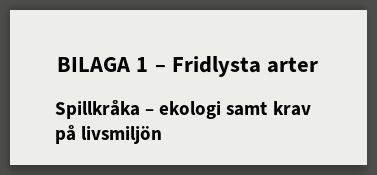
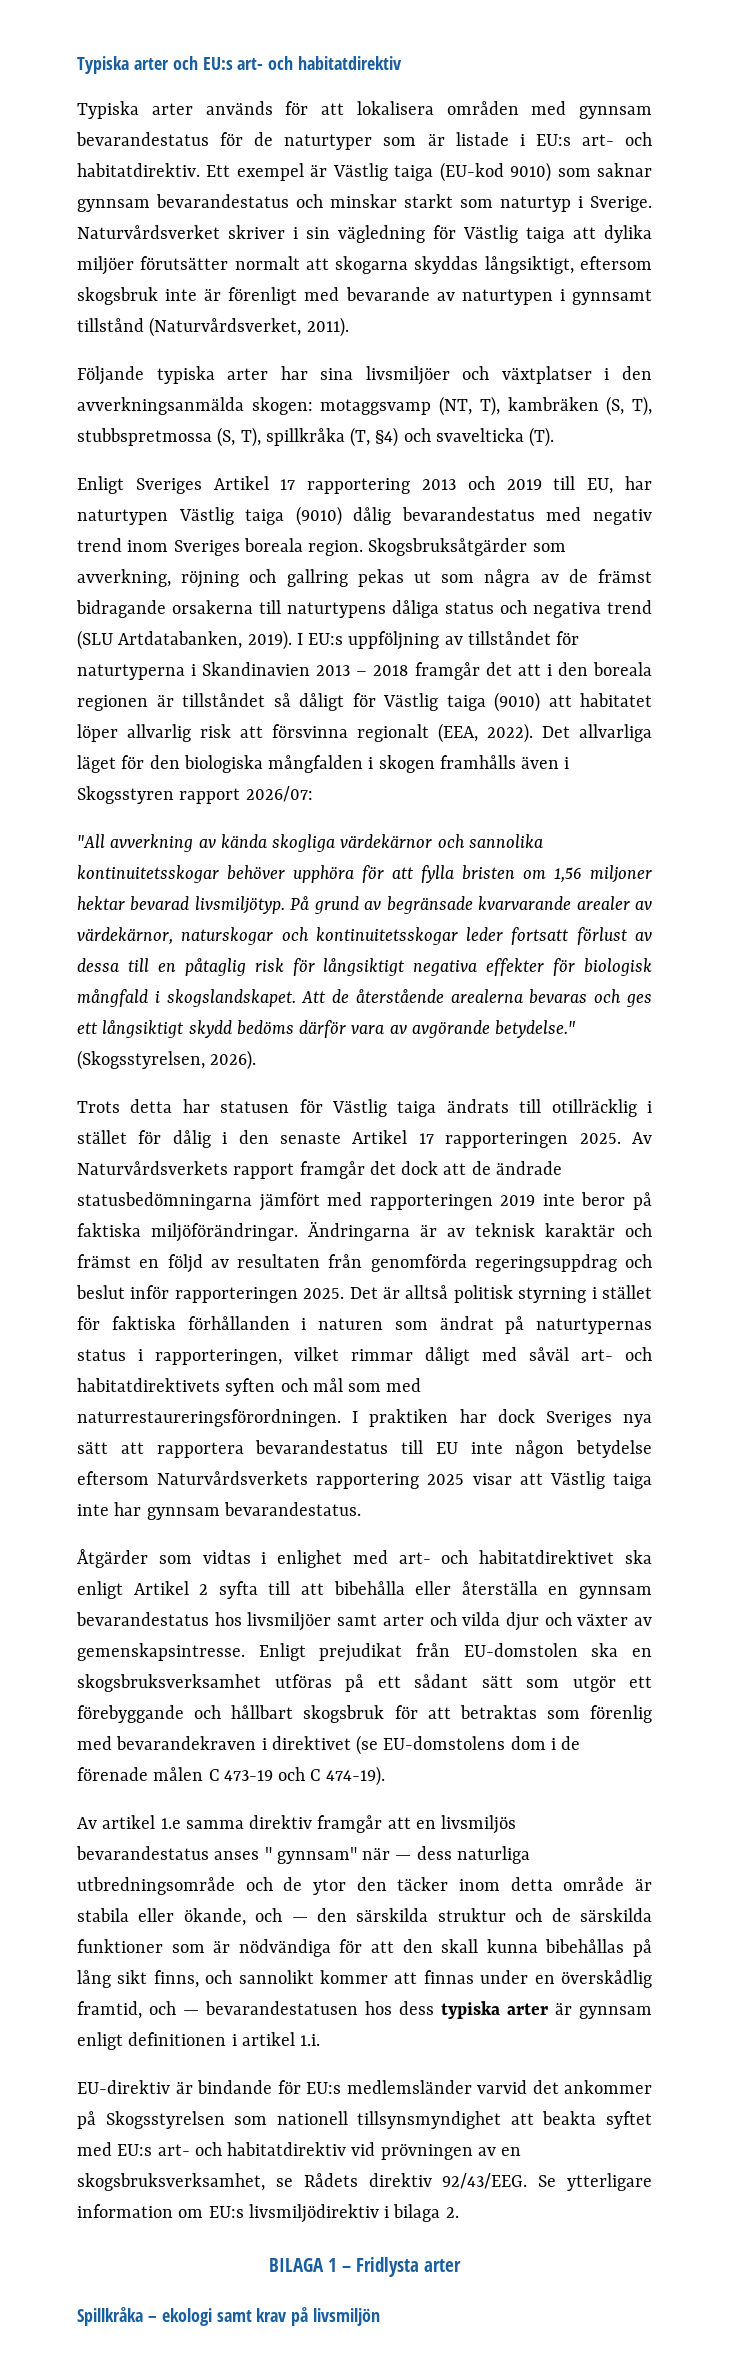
(57, 64) none -> [77,56,403,74] [77,101,652,119] [76,132,653,150] [77,162,653,182] [77,194,652,212] [77,225,652,243] [77,256,652,275] [77,287,652,305] [77,317,349,337] [77,366,652,385] [77,396,652,416] [77,427,555,447] [77,476,652,494] [77,506,652,526] [77,538,566,556] [77,569,652,588] [76,600,652,618] [77,630,580,650] [77,662,653,680] [77,692,652,712] [77,723,652,743] [77,755,570,773] [77,786,313,804] [77,834,543,852] [77,865,652,883] [77,896,653,914] [77,927,652,945] [77,958,652,976] [77,989,652,1007] [77,1020,576,1038] [77,1050,257,1070] [77,1099,652,1117] [77,1130,652,1148] [77,1161,562,1179] [77,1192,652,1211] [77,1221,652,1242] [77,1254,652,1273] [76,1285,652,1303] [77,1316,652,1334] [77,1347,652,1365] [77,1378,422,1396] [77,1409,653,1427] [77,1440,652,1458] [77,1471,652,1489] [77,1502,361,1520] [77,1549,652,1568] [77,1581,652,1599] [76,1612,652,1631] [77,1643,652,1662] [77,1674,652,1692] [77,1705,652,1723] [77,1735,581,1755] [77,1766,385,1786] [77,1815,517,1834] [76,1846,530,1864] [77,1877,653,1895] [77,1908,652,1926] [77,1939,653,1957] [77,1970,652,1988] [77,2001,652,2019] [77,2032,321,2050] [77,2080,652,2094] [77,2111,652,2129] [77,2142,522,2160] [77,2173,652,2191] [77,2204,459,2223] Typiska arter och EU:s art- och habitatdirektiv // Typiska arter används för att lokalisera områden med gynnsam bevarandestatus för de naturtyper som är listade i EU:s art- och habitatdirektiv. Ett exempel är Västlig taiga (EU-kod 9010) som saknar gynnsam bevarandestatus och minskar starkt som naturtyp i Sverige. Naturvårdsverket skriver i sin vägledning för Västlig taiga att dylika miljöer förutsätter normalt att skogarna skyddas långsiktigt, eftersom skogsbruk inte är förenligt med bevarande av naturtypen i gynnsamt tillstånd (Naturvårdsverket, 2011). // Följande typiska arter har sina livsmiljöer och växtplatser i den avverkningsanmälda skogen: motaggsvamp (NT, T), kambräken (S, T), stubbspretmossa (S, T), spillkråka (T, §4) och svavelticka (T). // Enligt Sveriges Artikel 17 rapportering 2013 och 2019 till EU, har naturtypen Västlig taiga (9010) dålig bevarandestatus med negativ trend inom Sveriges boreala region. Skogsbruksåtgärder som avverkning, röjning och gallring pekas ut som några av de främst bidragande orsakerna till naturtypens dåliga status och negativa trend (SLU Artdatabanken, 2019). I EU:s uppföljning av tillståndet för naturtyperna i Skandinavien 2013 – 2018 framgår det att i den boreala regionen är tillståndet så dåligt för Västlig taiga (9010) att habitatet löper allvarlig risk att försvinna regionalt (EEA, 2022). Det allvarliga läget för den biologiska mångfalden i skogen framhålls även i Skogsstyren rapport 2026/07: // "All avverkning av kända skogliga värdekärnor och sannolika kontinuitetsskogar behöver upphöra för att fylla bristen om 1,56 miljoner hektar bevarad livsmiljötyp. På grund av begränsade kvarvarande arealer av värdekärnor, naturskogar och kontinuitetsskogar leder fortsatt förlust av dessa till en påtaglig risk för långsiktigt negativa effekter för biologisk mångfald i skogslandskapet. Att de återstående arealerna bevaras och ges ett långsiktigt skydd bedöms därför vara av avgörande betydelse." (Skogsstyrelsen, 2026). // Trots detta har statusen för Västlig taiga ändrats till otillräcklig i stället för dålig i den senaste Artikel 17 rapporteringen 2025. Av Naturvårdsverkets rapport framgår det dock att de ändrade statusbedömningarna jämfört med rapporteringen 2019 inte beror på faktiska miljöförändringar. Ändringarna är av teknisk karaktär och främst en följd av resultaten från genomförda regeringsuppdrag och beslut inför rapporteringen 2025. Det är alltså politisk styrning i stället för faktiska förhållanden i naturen som ändrat på naturtypernas status i rapporteringen, vilket rimmar dåligt med såväl art- och habitatdirektivets syften och mål som med naturrestaureringsförordningen. I praktiken har dock Sveriges nya sätt att rapportera bevarandestatus till EU inte någon betydelse eftersom Naturvårdsverkets rapportering 2025 visar att Västlig taiga inte har gynnsam bevarandestatus. // Åtgärder som vidtas i enlighet med art- och habitatdirektivet ska enligt Artikel 2 syfta till att bibehålla eller återställa en gynnsam bevarandestatus hos livsmiljöer samt arter och vilda djur och växter av gemenskapsintresse. Enligt prejudikat från EU-domstolen ska en skogsbruksverksamhet utföras på ett sådant sätt som utgör ett förebyggande och hållbart skogsbruk för att betraktas som förenlig med bevarandekraven i direktivet (se EU-domstolens dom i de förenade målen C 473-19 och C 474-19). // Av artikel 1.e samma direktiv framgår att en livsmiljös bevarandestatus anses " gynnsam" när — dess naturliga utbredningsområde och de ytor den täcker inom detta område är stabila eller ökande, och — den särskilda struktur och de särskilda funktioner som är nödvändiga för att den skall kunna bibehållas på lång sikt finns, och sannolikt kommer att finnas under en överskådlig framtid, och — bevarandestatusen hos dess typiska arter är gynnsam enligt definitionen i artikel 1.i. // EU-direktiv är bindande för EU:s medlemsländer varvid det ankommer på Skogsstyrelsen som nationell tillsynsmyndighet att beakta syftet med EU:s art- och habitatdirektiv vid prövningen av en skogsbruksverksamhet, se Rådets direktiv 92/43/EEG. Se ytterligare information om EU:s livsmiljödirektiv i bilaga 2. //

